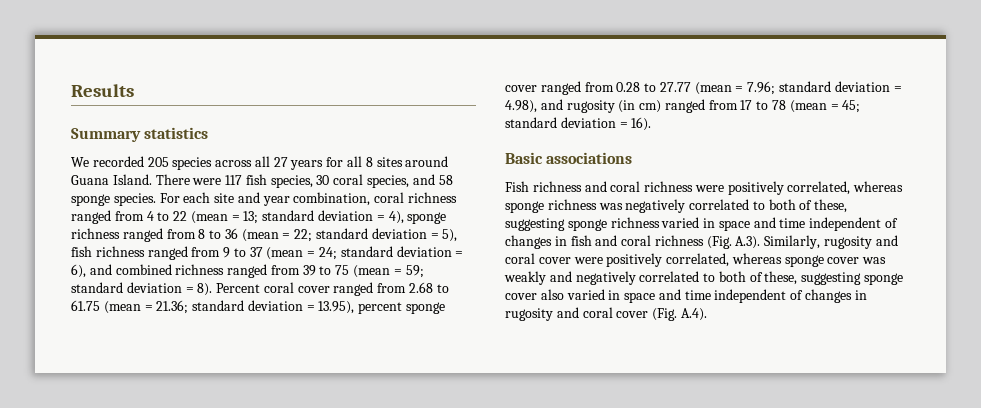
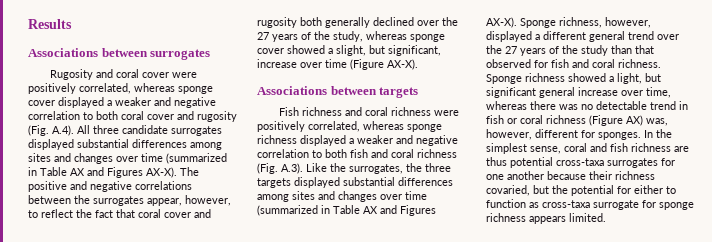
[71,127,209,142] [71,156,449,170] [71,174,453,188] [71,192,458,206] [71,210,447,224] [71,228,458,242] [71,246,464,260] [71,264,424,278] [71,282,449,296] [71,300,446,314] [505,81,902,95] [505,99,861,113] [505,117,652,131] [505,152,633,164] Summary statistics // We recorded 205 species across all 27 years for all 8 sites around Guana Island. There were 117 fish species, 30 coral species, and 58 sponge species. For each site and year combination, coral richness ranged from 4 to 22 (mean = 13; standard deviation = 4), sponge richness ranged from 8 to 36 (mean = 22; standard deviation = 5), fish richness ranged from 9 to 37 (mean = 24; standard deviation = 6), and combined richness ranged from 39 to 75 (mean = 59; standard deviation = 8). Percent coral cover ranged from 2.68 to 61.75 (mean = 21.36; standard deviation = 13.95), percent sponge cover ranged from 0.28 to 27.77 (mean = 7.96; standard deviation = 4.98), and rugosity (in cm) ranged from 17 to 78 (mean = 45; standard deviation = 16). // Basic associations -> [28,48,211,60] [49,69,197,80] [28,83,213,94] [28,97,216,108] [28,111,237,122] [28,125,222,136] [28,139,222,150] [28,153,227,164] [28,167,199,178] [28,181,192,192] [28,195,231,206] [28,209,211,218] [257,17,458,28] [257,31,445,42] [257,45,441,56] [257,59,418,70] [257,86,419,98] Associations between surrogates // Rugosity and coral cover were positively correlated, whereas sponge cover displayed a weaker and negative correlation to both coral cover and rugosity (Fig. A.4). All three candidate surrogates displayed substantial differences among sites and changes over time (summarized in Table AX and Figures AX-X). The positive and negative correlations between the surrogates appear, however, to reflect the fact that coral cover and rugosity both generally declined over the 27 years of the study, whereas sponge cover showed a slight, but significant, increase over time (Figure AX-X). // Associations between targets
[598,199,848,213] [505,217,899,231] [505,235,567,249] was negatively correlated to both of these, suggesting sponge richness varied in space and time independent of changes in -> [300,135,458,146] [257,149,347,158] displayed a weaker and negative correlation to both
[764,235,898,249] [505,253,887,267] [504,271,904,285] [505,289,867,303] [505,307,707,321] Similarly, rugosity and coral cover were positively correlated, whereas sponge cover was weakly and negatively correlated to both of these, suggesting sponge cover also varied in space and time independent of changes in rugosity and coral cover (Fig. A.4). -> [306,163,451,174] [257,177,453,188] [257,191,427,202] [257,205,436,216] [486,17,651,28] [486,31,679,42] [486,45,654,56] [486,59,661,68] [486,73,661,84] [486,87,671,98] [486,101,688,110] [486,115,668,126] [486,129,672,140] [486,143,689,154] [486,157,675,168] [486,171,655,180] [486,185,676,196] [486,199,694,210] [486,213,606,224] Like the surrogates, the three targets displayed substantial differences among sites and changes over time (summarized in Table AX and Figures AX-X). Sponge richness, however, displayed a different general trend over the 27 years of the study than that observed for fish and coral richness. Sponge richness showed a light, but significant general increase over time, whereas there was no detectable trend in fish or coral richness (Figure AX) was, however, different for sponges. In the simplest sense, coral and fish richness are thus potential cross-taxa surrogates for one another because their richness covaried, but the potential for either to function as cross-taxa surrogate for sponge richness appears limited.

